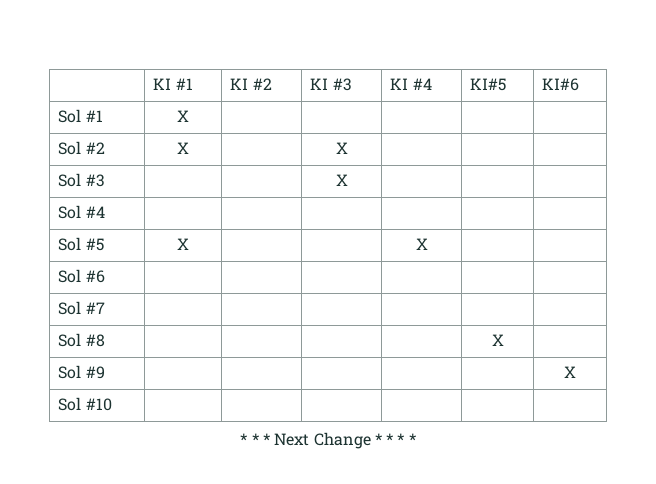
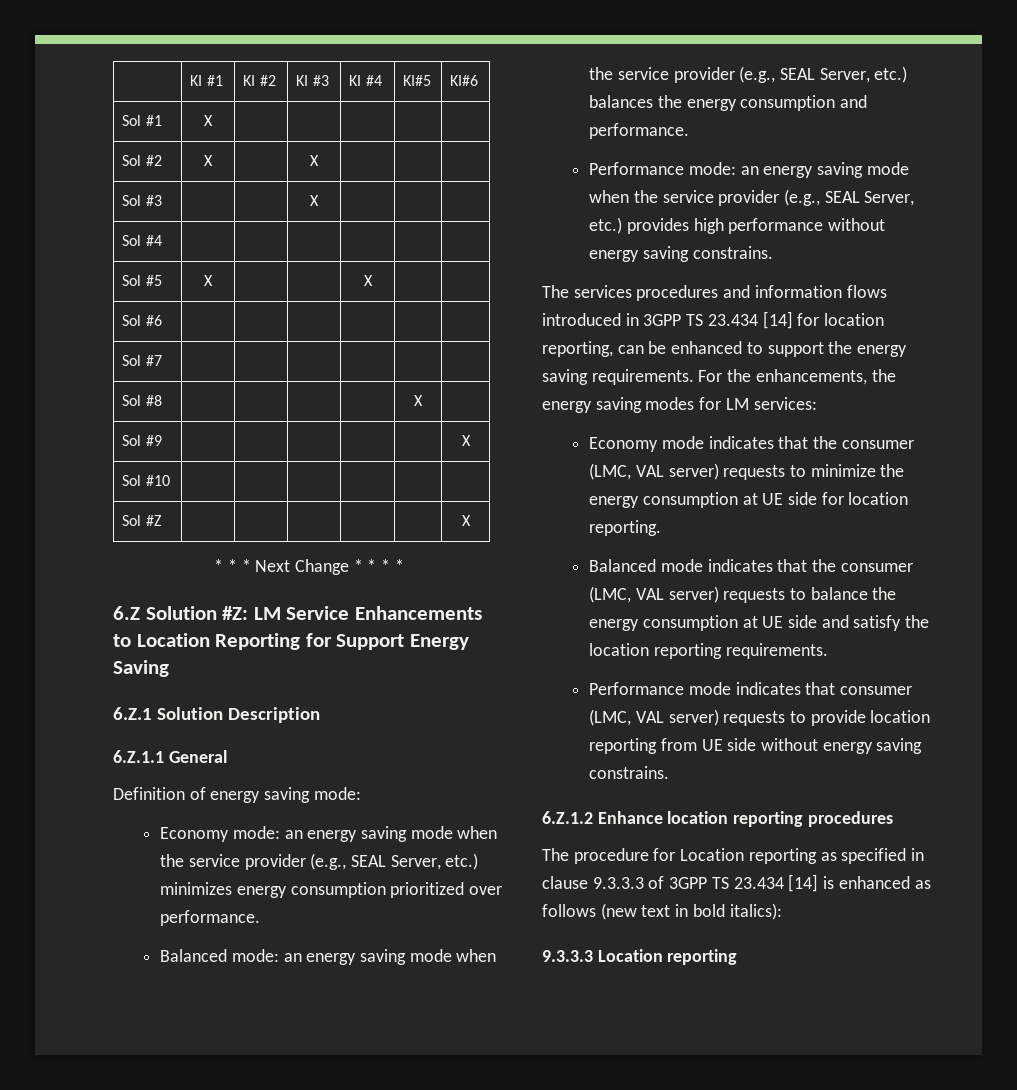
(112, 404) none -> [122,515,162,526] [461,515,471,526] // Sol #Z | | | | | | X
(416, 439) none -> [113,606,482,620] [113,633,469,650] [113,660,169,677] [113,707,321,723] [113,750,227,763] [113,787,361,803] [160,826,498,842] [160,853,479,870] [160,882,502,898] [160,910,261,926] [160,949,497,965] [589,66,908,83] [589,95,867,111] [589,123,690,139] [589,162,909,178] [589,189,915,206] [589,217,885,234] [589,246,773,262] [542,285,887,301] [542,311,885,329] [542,341,908,357] [542,369,896,385] [542,397,817,413] [589,436,914,452] [589,463,905,480] [589,492,909,508] [589,520,662,536] [589,559,913,572] [589,586,897,603] [589,615,930,631] [589,643,828,659] [589,682,912,695] [589,709,931,726] [589,738,923,754] [589,766,670,779] [542,811,893,827] [542,848,925,864] [542,874,931,892] [542,903,782,920] [542,949,738,965] // 6.Z Solution #Z: LM Service Enhancements to Location Reporting for Support Energy Saving // 6.Z.1 Solution Description // 6.Z.1.1 General // Definition of energy saving mode: // Economy mode: an energy saving mode when the service provider (e.g., SEAL Server, etc.) minimizes energy consumption prioritized over performance. // Balanced mode: an energy saving mode when the service provider (e.g., SEAL Server, etc.) balances the energy consumption and performance. // Performance mode: an energy saving mode when the service provider (e.g., SEAL Server, etc.) provides high performance without energy saving constrains. // The services procedures and information flows introduced in 3GPP TS 23.434 [14] for location reporting, can be enhanced to support the energy saving requirements. For the enhancements, the energy saving modes for LM services: // Economy mode indicates that the consumer (LMC, VAL server) requests to minimize the energy consumption at UE side for location reporting. // Balanced mode indicates that the consumer (LMC, VAL server) requests to balance the energy consumption at UE side and satisfy the location reporting requirements. // Performance mode indicates that consumer (LMC, VAL server) requests to provide location reporting from UE side without energy saving constrains. // 6.Z.1.2 Enhance location reporting procedures // The procedure for Location reporting as specified in clause 9.3.3.3 of 3GPP TS 23.434 [14] is enhanced as follows (new text in bold italics): // 9.3.3.3 Location reporting

